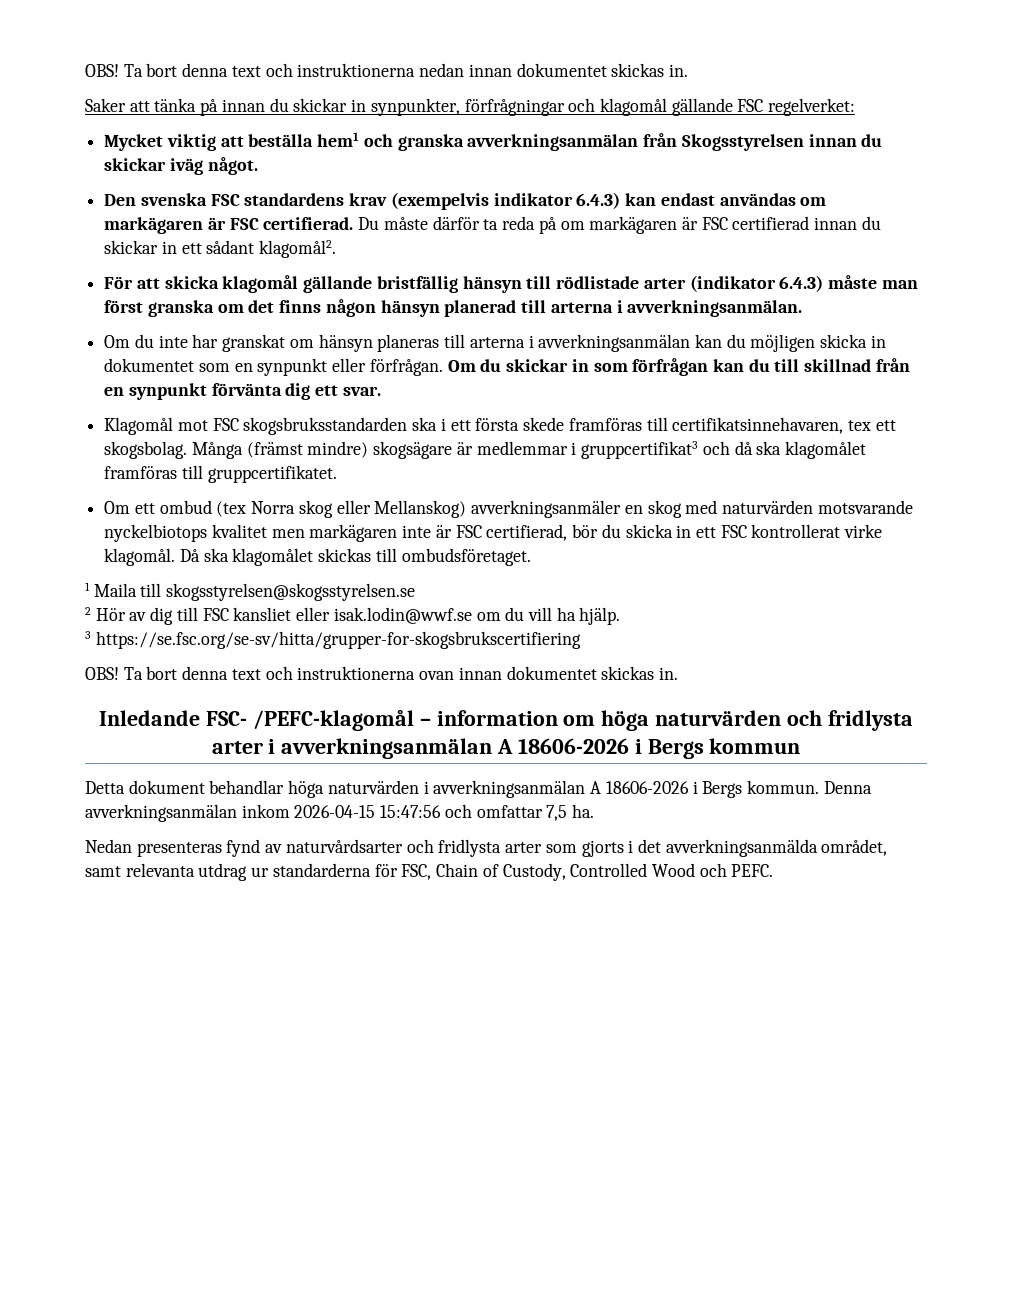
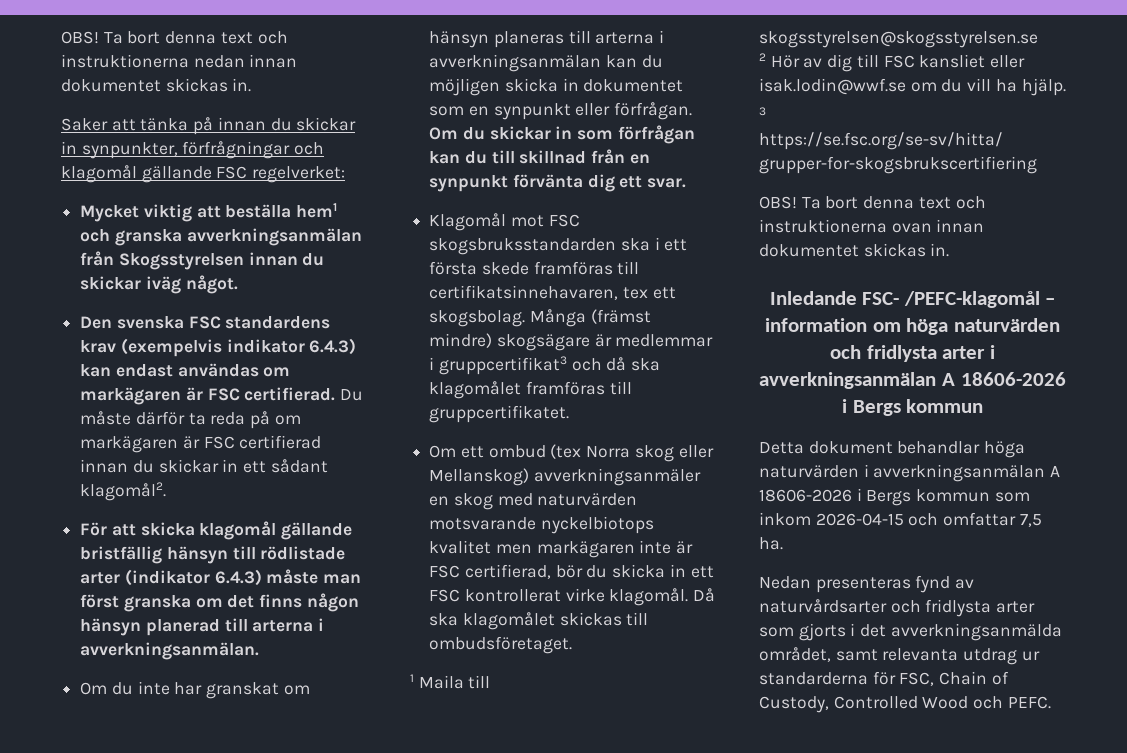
[746,780,872,794] [85,804,237,822] kommun. Denna avverkningsanmälan -> [916,489,1030,502] kommun som
[380,805,442,818] 15:47:56 -> (904, 519) none

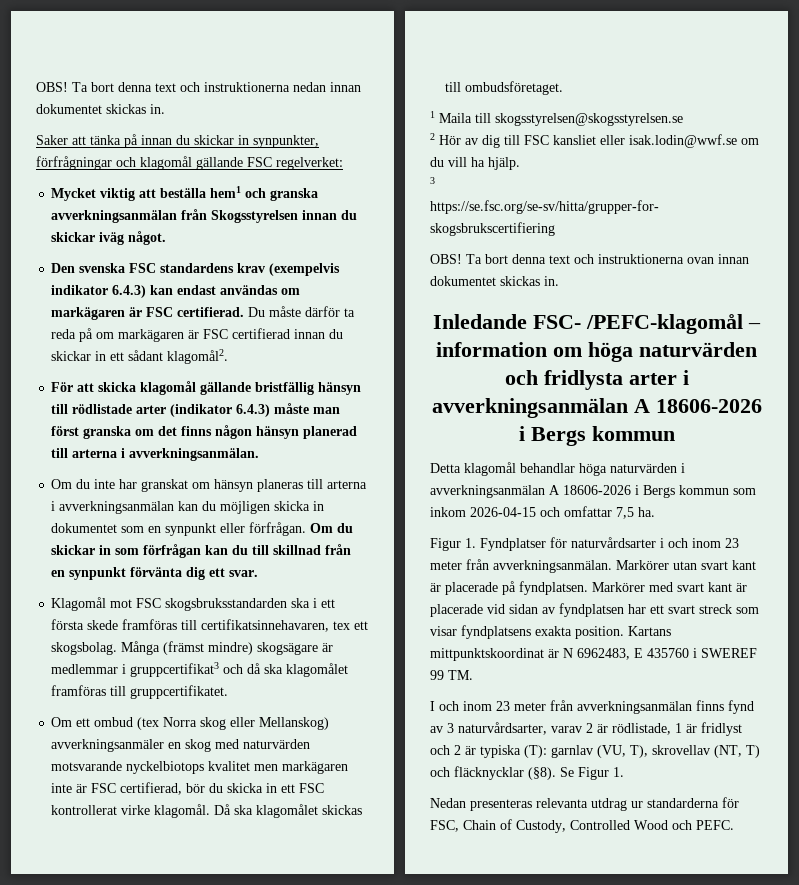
[808,441,893,454] dokument -> [464,462,516,476] klagomål
[759,575,975,593] [759,599,1036,617] [759,623,1062,641] [759,647,878,662] Nedan presenteras fynd av naturvårdsarter och fridlysta arter som gjorts i det avverkningsanmälda området, samt -> [430,537,739,551] [430,559,756,573] [430,581,747,595] [430,603,759,617] [430,625,671,639] [430,648,757,661] [430,670,473,680] [430,700,754,714] [430,722,742,736] [430,745,760,758] [430,766,624,780] [430,798,532,811] Figur 1. Fyndplatser för naturvårdsarter i och inom 23 meter från avverkningsanmälan. Markörer utan svart kant är placerade på fyndplatsen. Markörer med svart kant är placerade vid sidan av fyndplatsen har ett svart streck som visar fyndplatsens exakta position. Kartans mittpunktskoordinat är N 6962483, E 435760 i SWEREF 99 TM. // I och inom 23 meter från avverkningsanmälan finns fynd av 3 naturvårdsarter, varav 2 är rödlistade, 1 är fridlyst och 2 är typiska (T): garnlav (VU, T), skrovellav (NT, T) och fläcknycklar (§8). Se Figur 1. // Nedan presenteras

